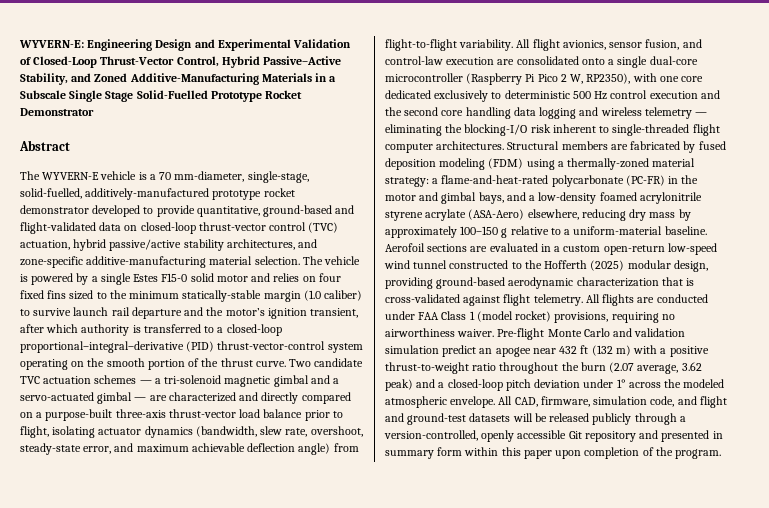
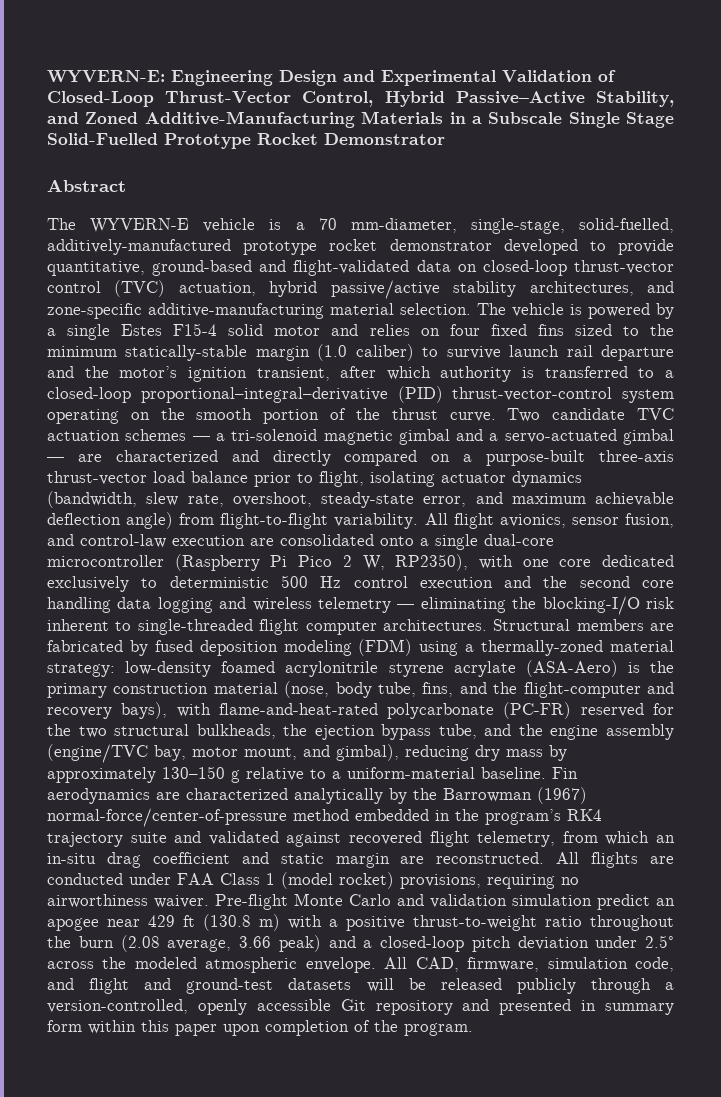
[161,273,188,282] F15-0 -> [173,323,218,336] F15-4
[432,175,699,187] [385,192,536,204] a flame-and-heat-rated polycarbonate (PC-FR) in the motor and gimbal bays, and a -> (115, 670) none
[527,209,579,220] elsewhere, -> [627,661,674,673] [47,681,674,698] [47,702,674,719] [47,724,674,740] [47,744,399,763] is the primary construction material (nose, body tube, fins, and the flight-computer and recovery bays), with flame-and-heat-rated polycarbonate (PC-FR) reserved for the two structural bulkheads, the ejection bypass tube, and the engine assembly (engine/TVC bay, motor mount, and gimbal),
[460,226,499,235] 100–150 -> [162,766,225,779] 130–150
[385,243,717,255] [384,260,708,272] [385,277,695,289] [385,294,583,306] Aerofoil sections are evaluated in a custom open-return low-speed wind tunnel constructed to the Hofferth (2025) modular design, providing ground-based aerodynamic characterization that is cross-validated against flight telemetry. -> [552,767,578,779] [47,787,587,804] [47,808,602,827] [47,831,676,847] [47,852,545,868] Fin aerodynamics are characterized analytically by the Barrowman (1967) normal-force/center-of-pressure method embedded in the program’s RK4 trajectory suite and validated against recovered flight telemetry, from which an in-situ drag coefficient and static margin are reconstructed.
[559,345,613,356] 432 ft (132 -> [148,914,251,931] 429 ft (130.8
[609,362,702,374] (2.07 average, 3.62 -> [120,935,271,952] (2.08 average, 3.66
[616,379,626,388] 1° -> [645,935,674,948] 2.5°

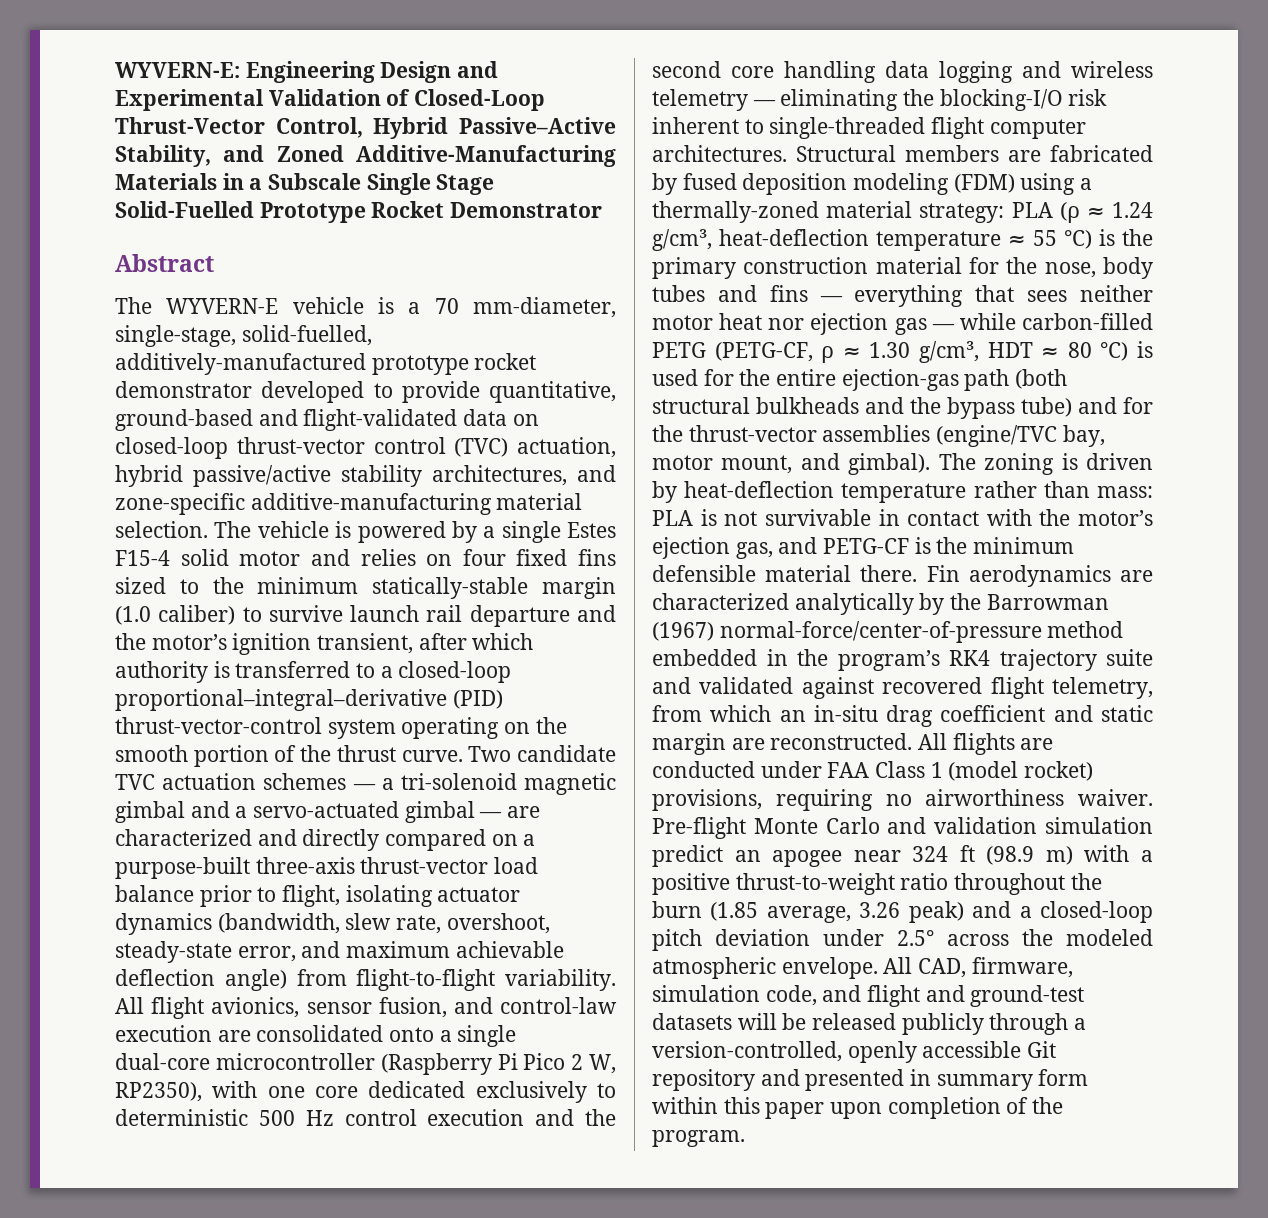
[125,660,618,677] low-density foamed acrylonitrile styrene acrylate (ASA-Aero) -> [1011,202,1153,223] [652,229,1092,251] PLA (ρ ≈ 1.24 g/cm³, heat-deflection temperature ≈ 55 °C)
[284,681,674,698] [47,702,674,719] [47,724,674,740] (nose, body tube, fins, and the flight-computer and recovery bays), with flame-and-heat-rated polycarbonate (PC-FR) reserved for the two structural bulkheads, the ejection bypass tube, and the engine assembly -> [969,257,1153,279] [652,285,1153,307] [652,313,1153,335] [652,341,1153,363] [652,369,1068,391] [652,397,1153,419] [652,425,931,442] for the nose, body tubes and fins — everything that sees neither motor heat nor ejection gas — while carbon-filled PETG (PETG-CF, ρ ≈ 1.30 g/cm³, HDT ≈ 80 °C) is used for the entire ejection-gas path (both structural bulkheads and the bypass tube) and for the thrust-vector assemblies
[336,744,567,761] [47,766,546,783] gimbal), reducing dry mass by approximately 130–150 g relative to a uniform-material baseline. -> [848,453,1153,475] [652,481,1153,503] [652,509,1153,526] [652,537,1075,559] [652,565,918,582] gimbal). The zoning is driven by heat-deflection temperature rather than mass: PLA is not survivable in contact with the motor’s ejection gas, and PETG-CF is the minimum defensible material there.
[148,914,251,931] 429 ft (130.8 -> [912,845,1035,865] 324 ft (98.9
[120,935,271,952] (2.08 average, 3.66 -> [710,902,901,923] (1.85 average, 3.26

